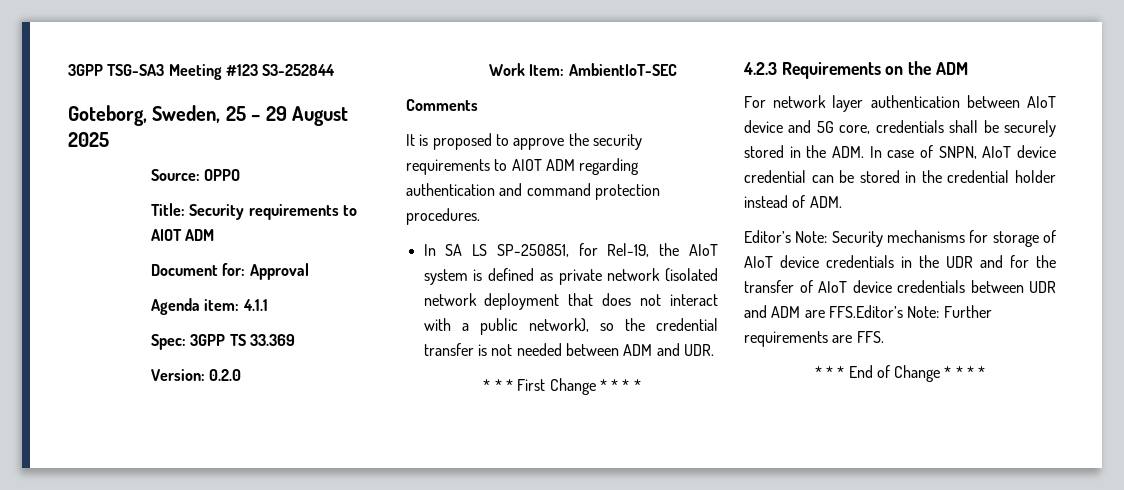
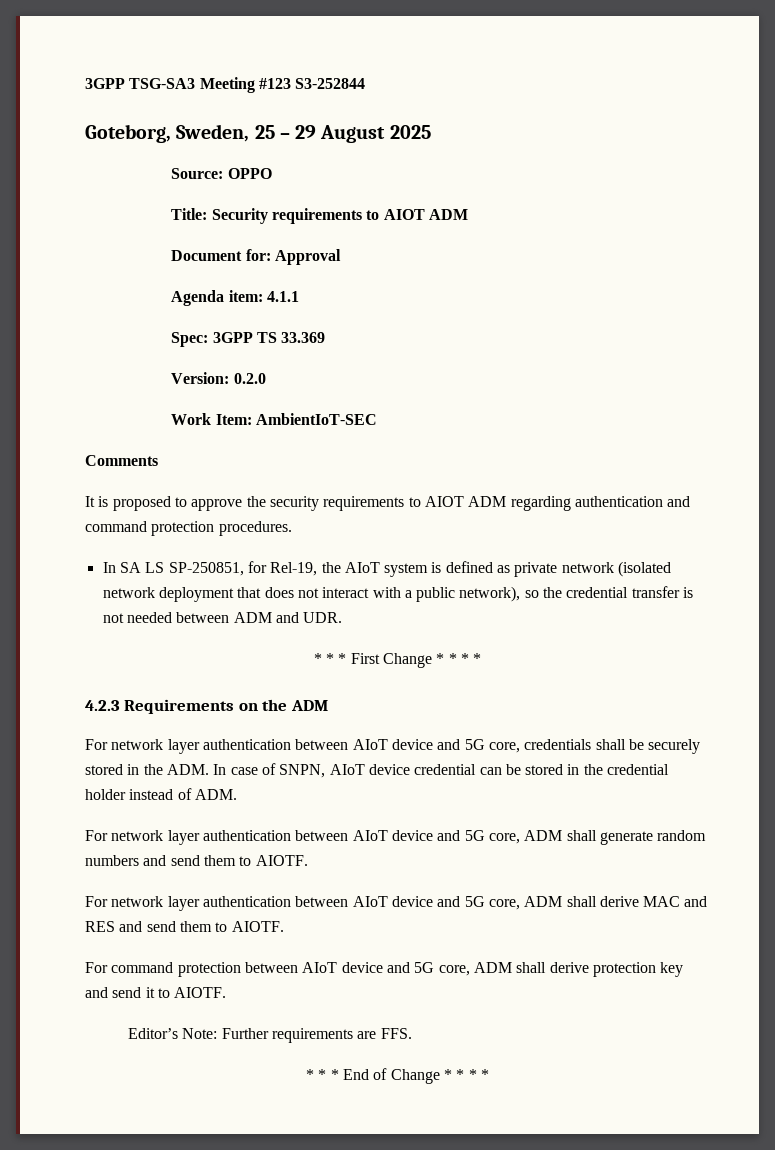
[744,230,1056,247] [744,255,1056,268] [744,280,1056,293] [744,305,903,318] Editor’s Note: Security mechanisms for storage of AIoT device credentials in the UDR and for the transfer of AIoT device credentials between UDR and ADM are FFS.Editor’s -> [85,830,707,845] [85,855,308,866] [85,896,708,911] [85,921,284,932] [85,962,684,977] [85,987,227,998] [128,1028,179,1039] For network layer authentication between AIoT device and 5G core, ADM shall generate random numbers and send them to AIOTF. // For network layer authentication between AIoT device and 5G core, ADM shall derive MAC and RES and send them to AIOTF. // For command protection between AIoT device and 5G core, ADM shall derive protection key and send it to AIOTF. // Editor’s

